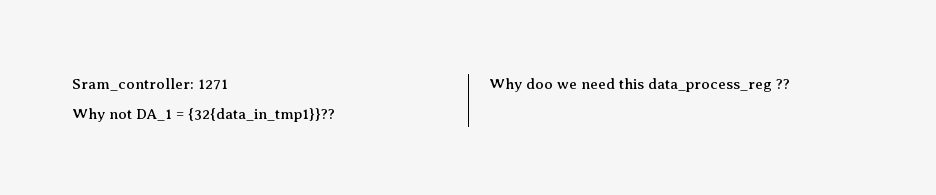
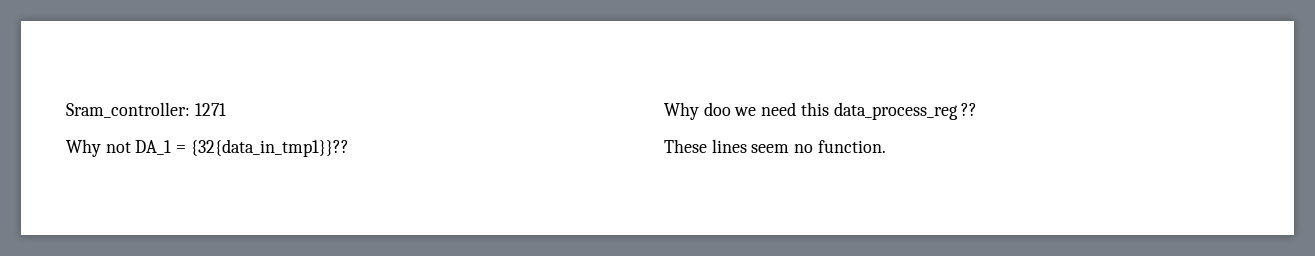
(791, 84) none -> [664,139,886,153] // These lines seem no function.

